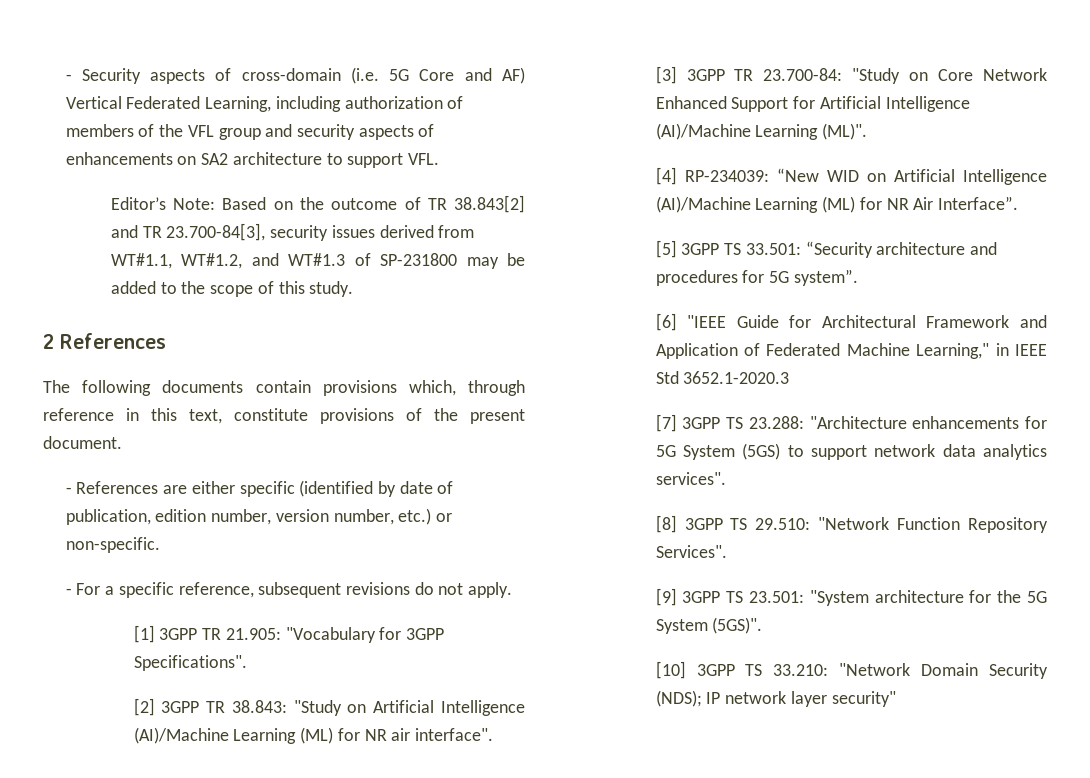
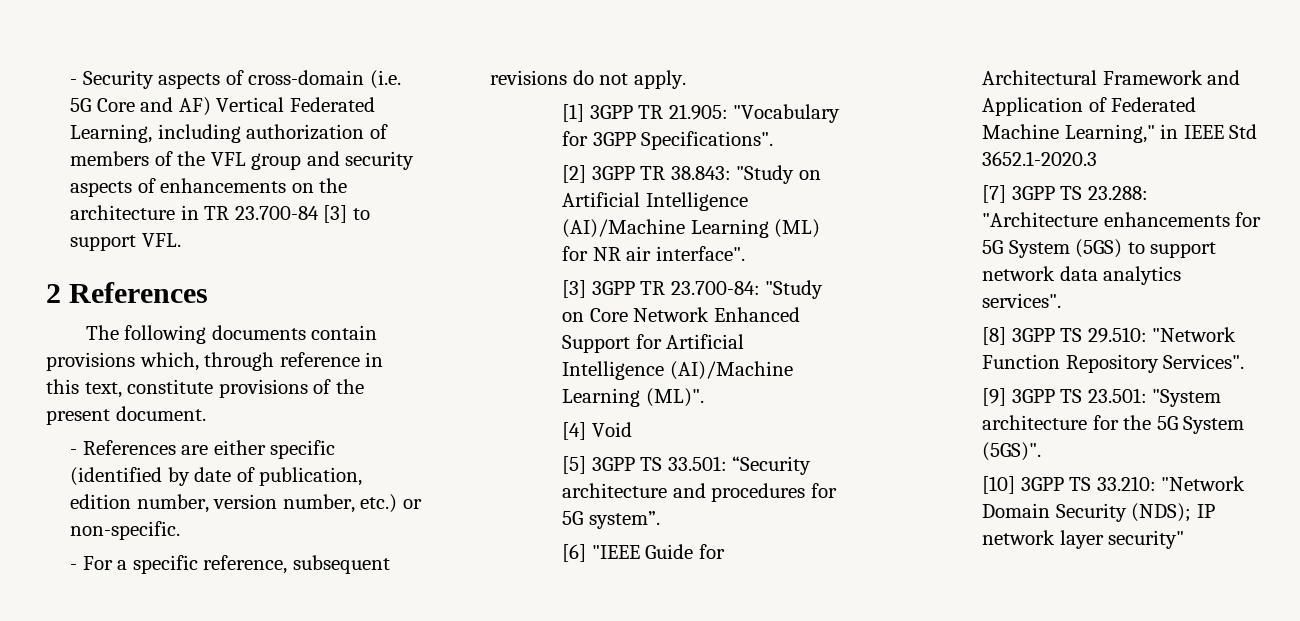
[201,152,440,168] [110,195,525,213] [110,223,475,241] [110,253,525,269] [110,281,354,297] SA2 architecture to support VFL. // Editor’s Note: Based on the outcome of TR 38.843[2] and TR 23.700-84[3], security issues derived from WT#1.1, WT#1.2, and WT#1.3 of SP-231800 may be added to the scope of this study. -> [319,178,348,193] [70,205,370,223] [70,233,181,251] the architecture in TR 23.700-84 [3] to support VFL.
[684,168,1047,185] [655,196,1018,213] RP-234039: “New WID on Artificial Intelligence (AI)/Machine Learning (ML) for NR Air Interface”. -> [591,422,632,437] Void

